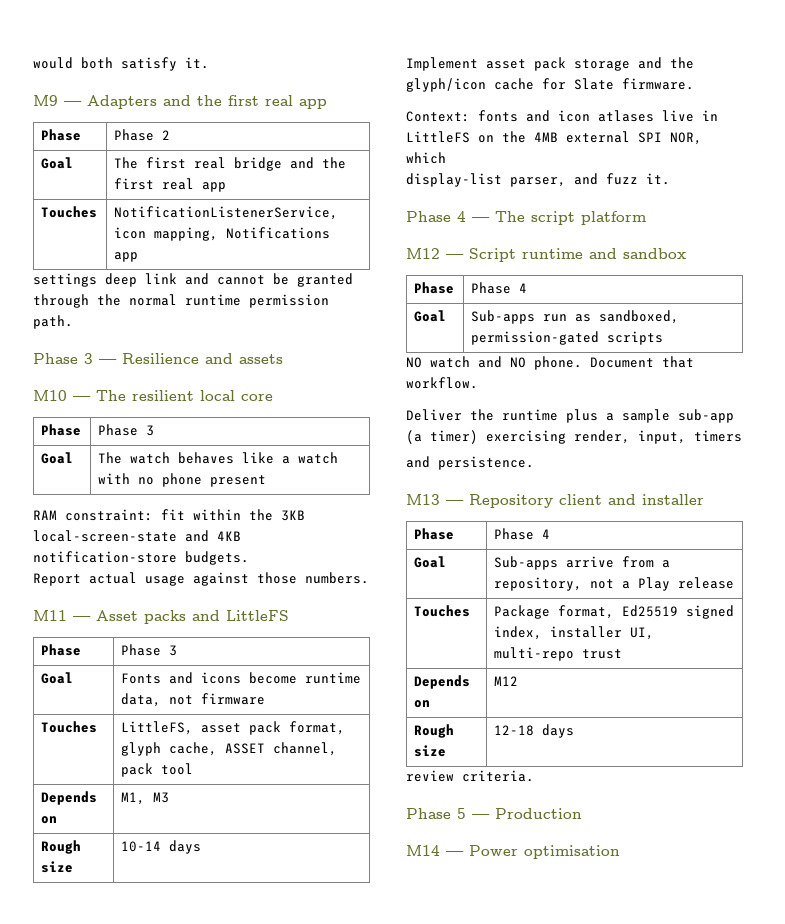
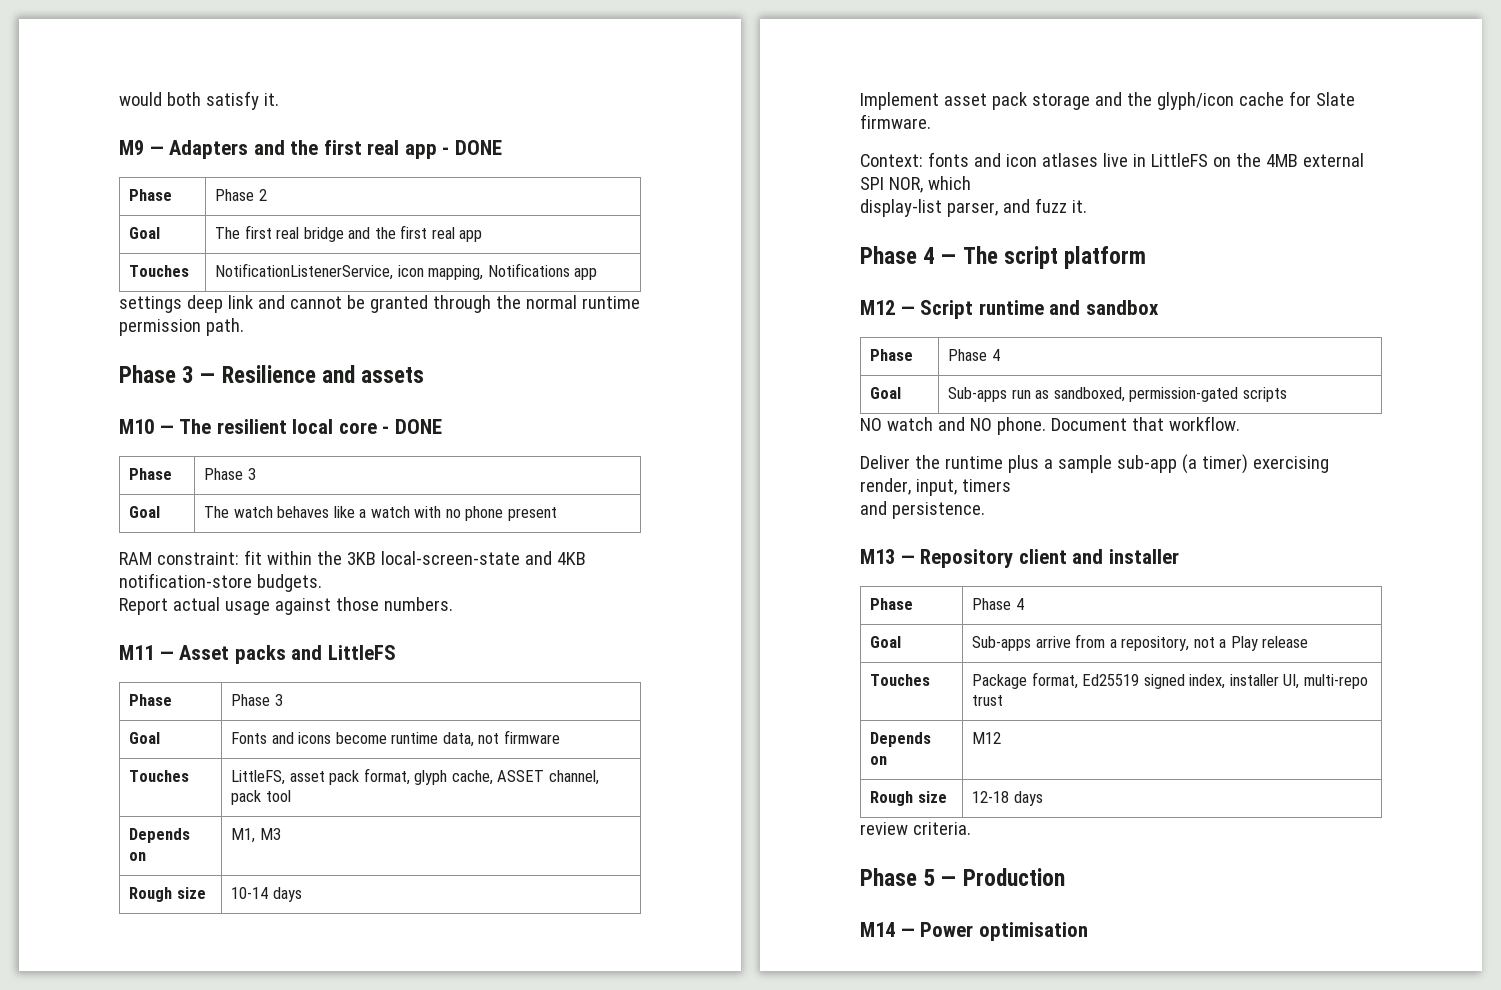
(327, 104) none -> [442,140,502,155] - DONE
(273, 397) none -> [382,419,442,434] - DONE

